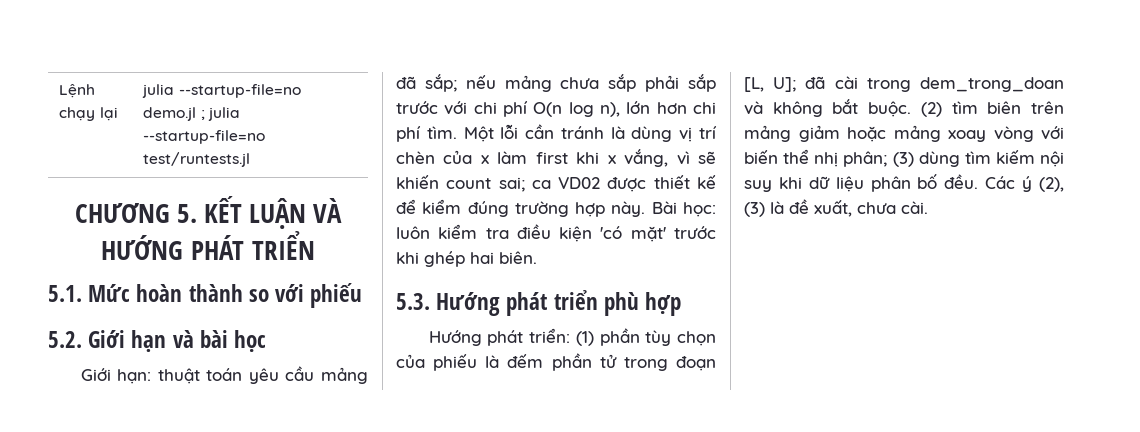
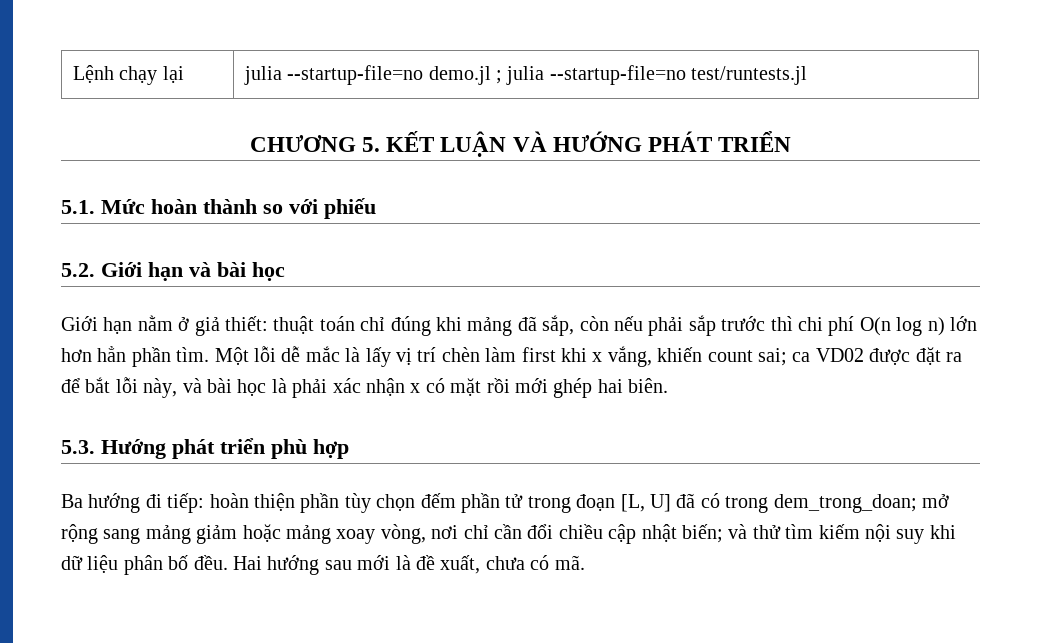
[117,366,368,384] [396,74,637,92] hạn: thuật toán yêu cầu mảng đã sắp; nếu mảng chưa sắp -> [103,315,643,336] hạn nằm ở giả thiết: thuật toán chỉ đúng khi mảng đã sắp, còn nếu
[444,101,468,115] với -> [770,316,793,331] thì
[600,102,620,117] n), -> [927,317,945,336] n)
[693,102,716,114] [396,126,421,142] chi phí -> [97,346,171,367] hẳn phần
[525,124,673,142] cần tránh là dùng -> [281,346,391,367] dễ mắc là lấy
[443,150,489,164] của x -> (480, 354) none
[676,151,716,165] vì sẽ -> (652, 356) none
[653,175,716,189] [396,199,716,217] [396,224,716,242] [396,252,419,264] thiết kế để kiểm đúng trường hợp này. Bài học: luôn kiểm tra điều kiện 'có mặt' trước khi -> [915,347,962,365] [61,377,548,398] đặt ra để bắt lỗi này, và bài học là phải xác nhận x có mặt rồi mới
[428,328,716,346] [396,354,500,371] Hướng phát triển: (1) phần tùy chọn của phiếu là -> [61,493,416,513] Ba hướng đi tiếp: hoàn thiện phần tùy chọn
[773,76,1064,92] [744,99,1064,117] U]; đã cài trong dem_trong_doan và không bắt buộc. (2) tìm biên trên -> [649,493,949,513] [61,524,141,544] U] đã có trong dem_trong_doan; mở rộng sang
[993,126,1064,142] [744,149,960,167] vòng với biến thể nhị phân; (3) dùng -> [380,524,781,544] vòng, nơi chỉ cần đổi chiều cập nhật biến; và thử
[985,176,1064,192] [744,202,765,217] Các ý (2), (3) -> [233,555,391,575] Hai hướng sau mới
[901,201,928,214] cài. -> [530,555,585,570] có mã.

